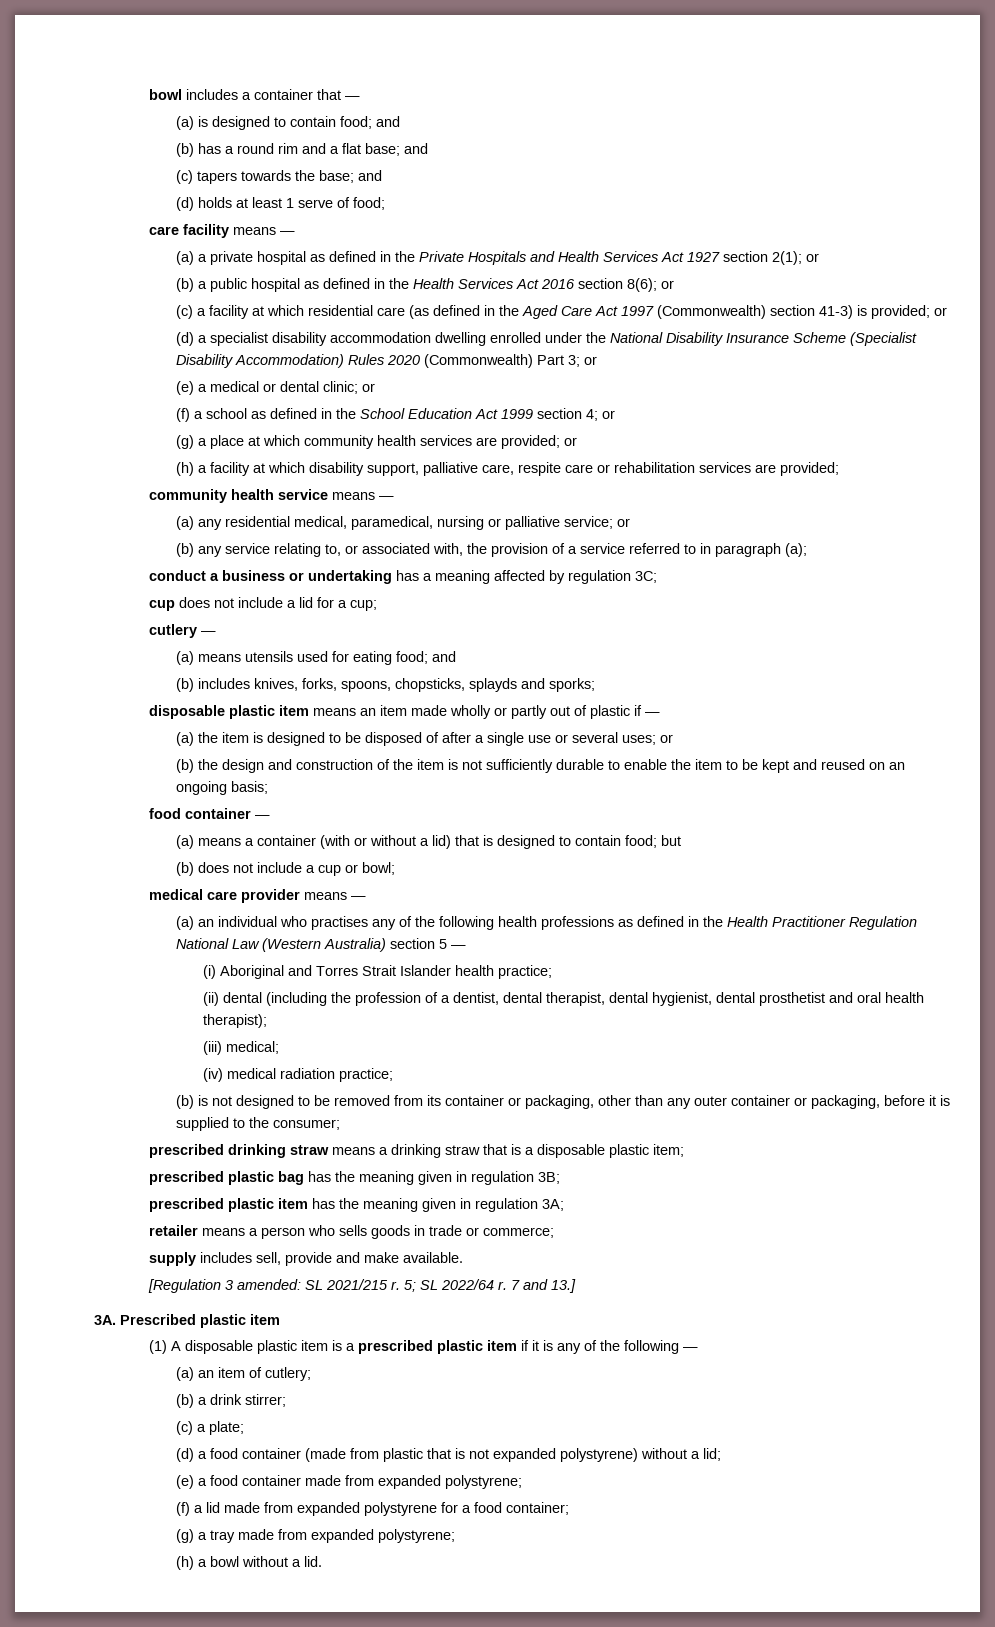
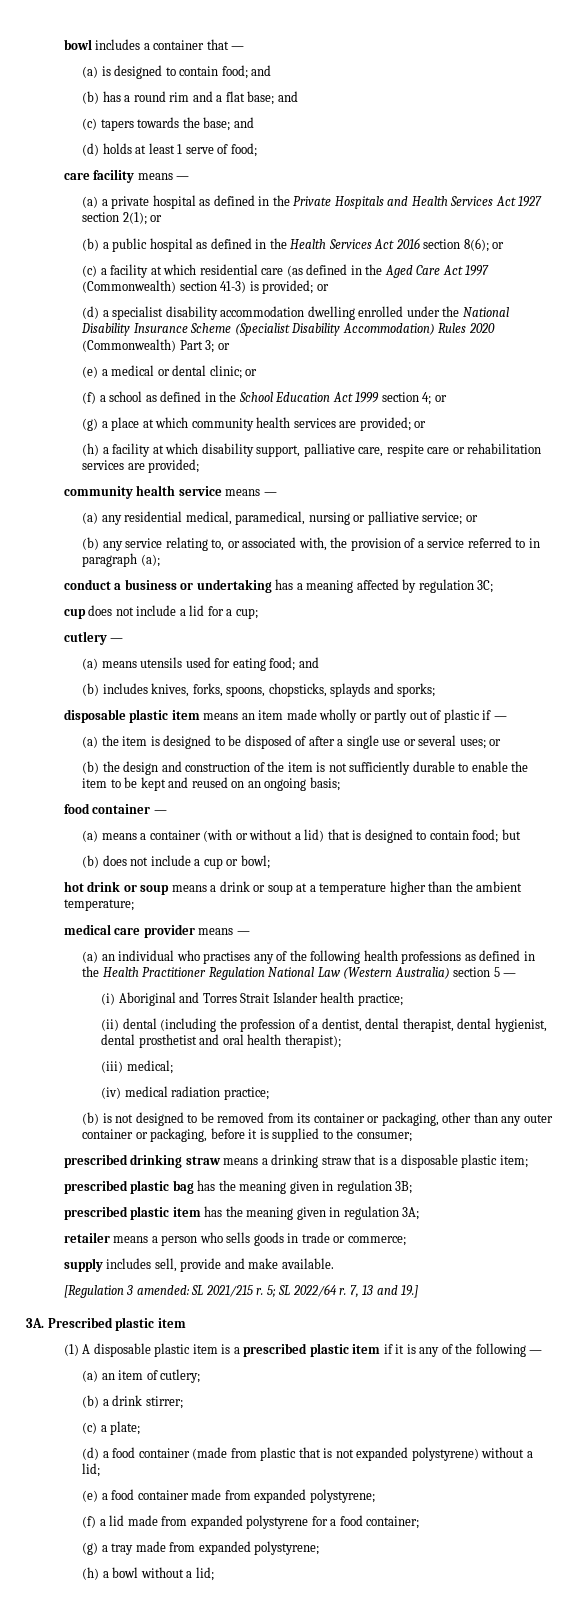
(395, 868) none -> [63,881,523,895] [63,899,134,911] // hot drink or soup means a drink or soup at a temperature higher than the ambient temperature;
[510,1279,576,1293] 7 and 13.] -> [349,1285,419,1298] 7, 13 and 19.]
[303,1556,322,1567] lid. -> [195,1567,214,1581] lid;

